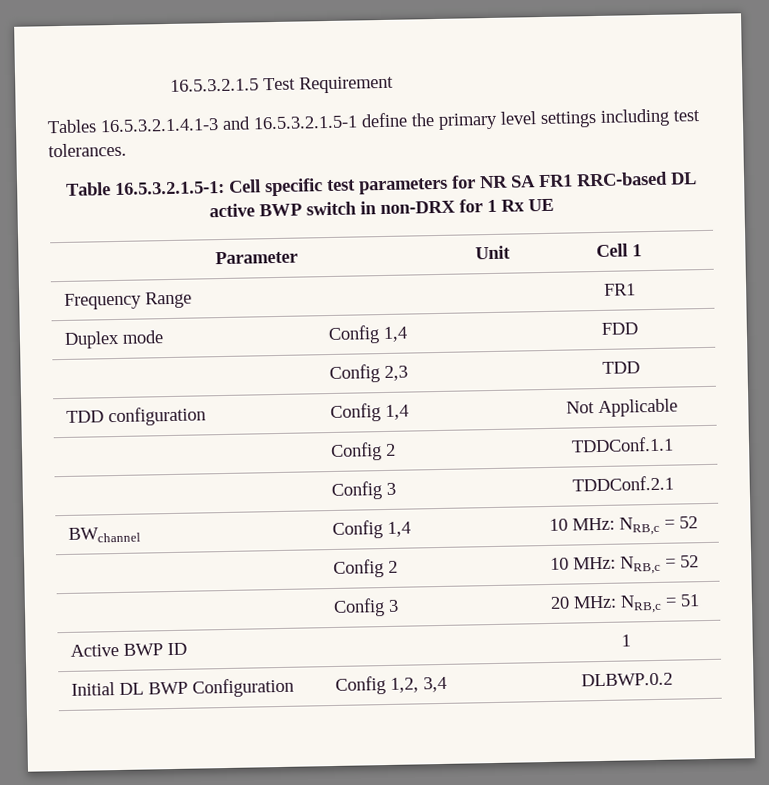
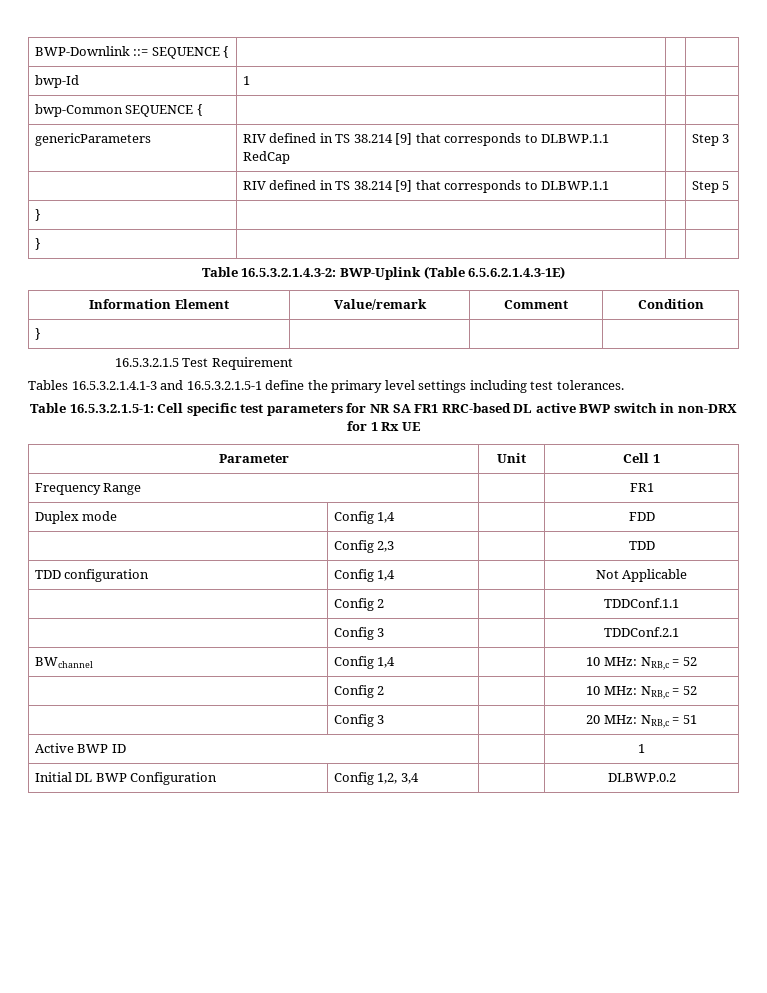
(170, 85) none -> [34,46,230,59] [34,75,79,88] [242,76,250,85] [34,104,203,117] [34,133,151,146] [242,133,610,146] [242,151,290,164] [691,134,730,146] [242,180,610,193] [691,181,730,193] [34,209,41,221] [34,238,41,250] [201,266,566,280] [89,299,229,309] [333,299,427,310] [504,300,568,309] [637,299,704,309] [34,328,41,340] BWP-Downlink ::= SEQUENCE { | | | // bwp-Id | 1 | | // bwp-Common SEQUENCE { | | | // genericParameters | RIV defined in TS 38.214 [9] that corresponds to DLBWP.1.1 RedCap | | Step 3 // | RIV defined in TS 38.214 [9] that corresponds to DLBWP.1.1 | | Step 5 // } | | | // } | | | // Table 16.5.3.2.1.4.3-2: BWP-Uplink (Table 6.5.6.2.1.4.3-1E) // Information Element | Value/remark | Comment | Condition // } | | | //

